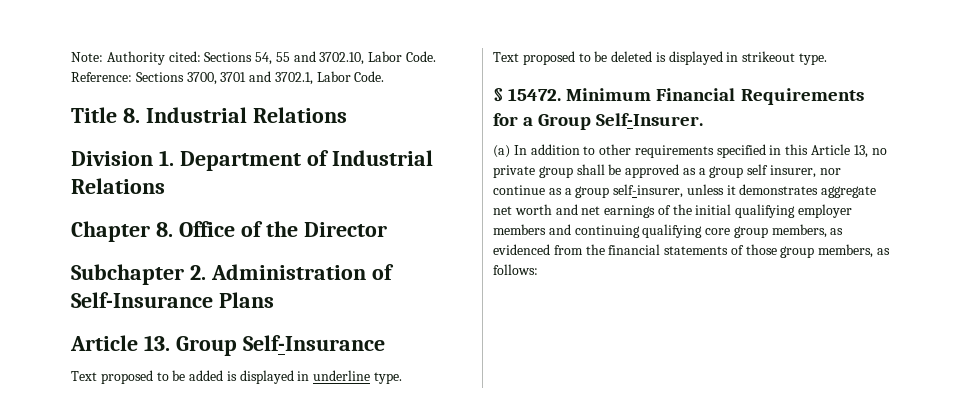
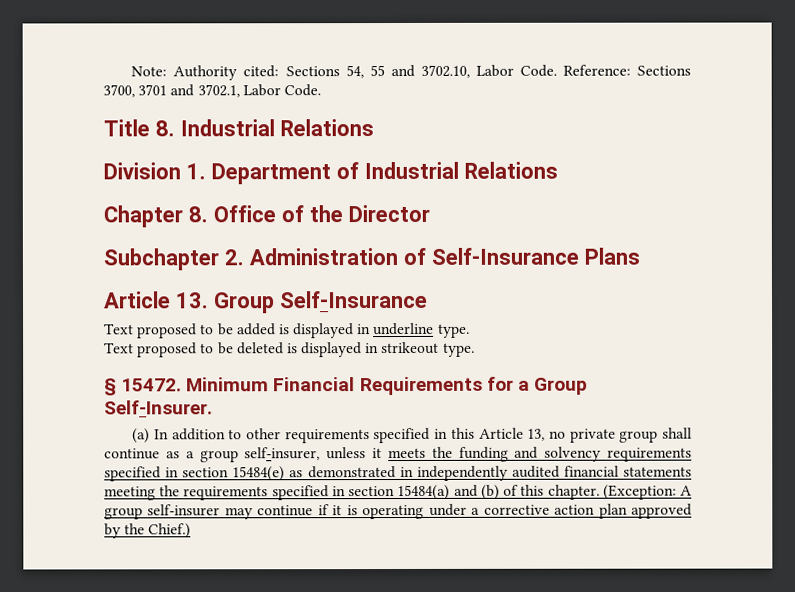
[608,164,841,178] be approved as a group self insurer, nor -> (692, 433) none
[739,184,877,198] [493,204,853,218] [493,224,844,238] [493,244,891,258] [493,264,538,275] demonstrates aggregate net worth and net earnings of the initial qualifying employer members and continuing qualifying core group members, as evidenced from the financial statements of those group members, as follows: -> [387,446,692,462] [104,465,693,482] [104,484,692,501] [104,503,692,520] [104,523,192,539] meets the funding and solvency requirements specified in section 15484(e) as demonstrated in independently audited financial statements meeting the requirements specified in section 15484(a) and (b) of this chapter. (Exception: A group self-insurer may continue if it is operating under a corrective action plan approved by the Chief.)

